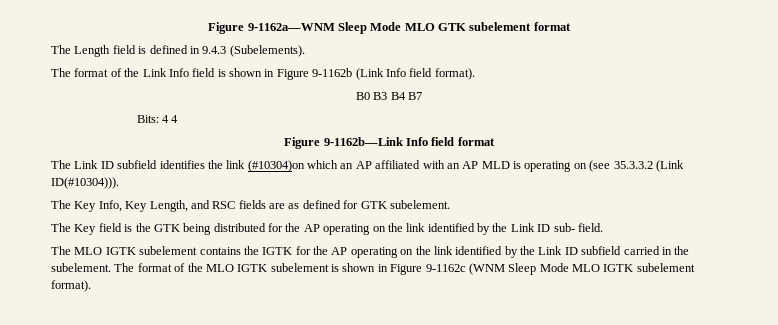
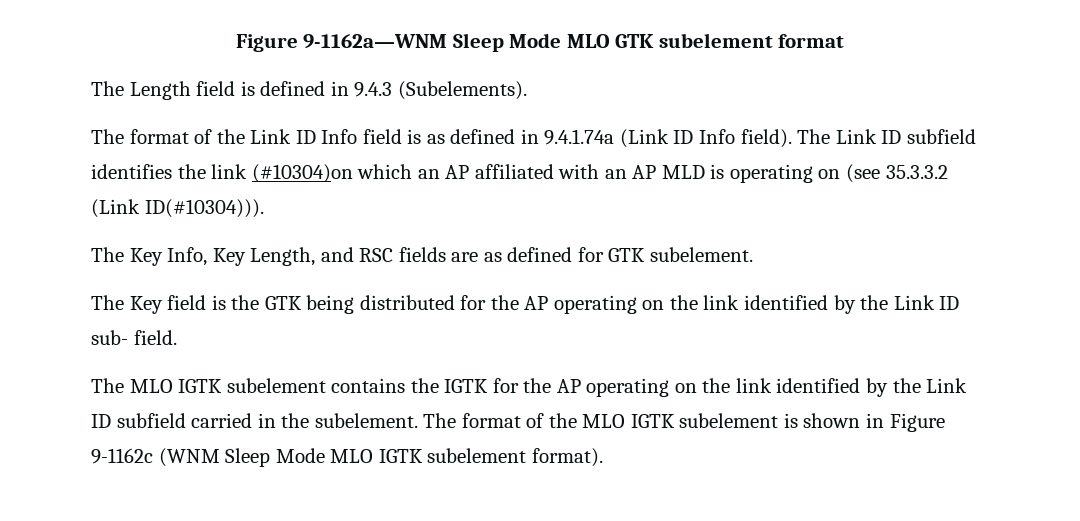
(167, 72) none -> [295,130,316,144] ID
[229,68,475,80] [355,92,423,100] [136,115,179,123] [284,137,495,149] shown in Figure 9-1162b (Link Info field format). // B0 B3 B4 B7 // Bits: 4 4 // Figure 9-1162b—Link Info field format // -> [426,129,792,148] as defined in 9.4.1.74a (Link ID Info field).

